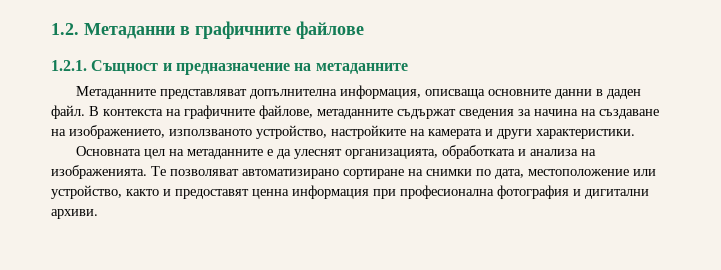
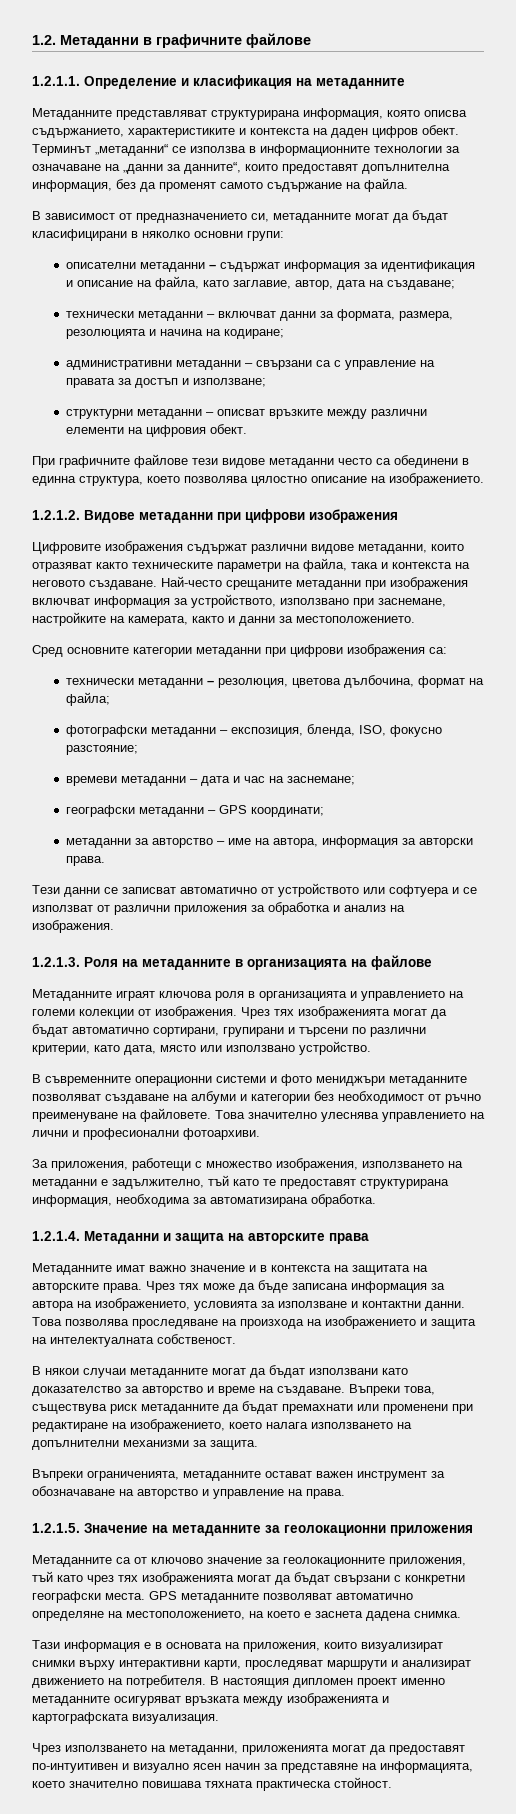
[51,60,290,75] 1.2.1. Същност и предназначение -> [32,75,292,89] 1.2.1.1. Определение и класификация
[250,85,642,99] [51,105,659,119] [51,125,635,139] [76,145,597,159] [51,165,656,179] [51,185,649,199] [51,209,98,219] допълнителна информация, описваща основните данни в даден файл. В контекста на графичните файлове, метаданните съдържат сведения за начина на създаване на изображението, използваното устройство, настройките на камерата и други характеристики. // Основната цел на метаданните е да улеснят организацията, обработката и анализа на изображенията. Те позволяват автоматизирано сортиране на снимки по дата, местоположение или устройство, както и предоставят ценна информация при професионална фотография и дигитални архиви. -> [211,108,467,120] [32,125,459,138] [32,144,460,156] [32,162,450,174] [32,178,408,192] [32,210,448,223] [32,229,284,241] [65,260,475,272] [65,276,455,290] [65,309,453,321] [65,329,284,339] [65,360,435,370] [65,378,266,388] [65,409,427,419] [65,424,247,437] [32,454,469,468] [32,473,484,486] [32,509,398,523] [32,541,464,554] [32,558,470,572] [32,576,468,590] [32,594,446,608] [32,612,415,626] [32,644,447,657] [65,675,484,688] [65,692,110,706] [65,724,442,737] [65,745,138,755] [65,776,355,786] [65,805,324,817] [65,836,473,848] [65,856,105,866] [32,883,477,897] [32,902,405,915] [32,920,114,933] [32,955,432,970] [32,989,464,1001] [32,1006,447,1019] [32,1024,426,1037] [32,1041,371,1055] [32,1074,467,1086] [32,1091,481,1104] [32,1108,485,1122] [32,1128,260,1140] [32,1158,463,1171] [32,1175,449,1189] [32,1194,376,1207] [32,1231,369,1244] [32,1263,428,1275] [32,1280,445,1293] [32,1298,465,1311] [32,1316,476,1329] [32,1334,236,1347] [32,1365,408,1378] [32,1384,435,1396] [32,1401,473,1414] [32,1419,412,1432] [32,1440,258,1450] [32,1469,445,1481] [32,1486,345,1499] [32,1523,473,1536] [32,1555,466,1567] [32,1571,465,1585] [32,1591,413,1603] [32,1611,461,1621] [32,1640,443,1652] [32,1660,471,1670] [32,1675,445,1688] [32,1693,389,1706] [32,1712,219,1724] [32,1743,465,1755] [32,1761,473,1773] [32,1777,392,1791] структурирана информация, която описва съдържанието, характеристиките и контекста на даден цифров обект. Терминът „метаданни“ се използва в информационните технологии за означаване на „данни за данните“, които предоставят допълнителна информация, без да променят самото съдържание на файла. // В зависимост от предназначението си, метаданните могат да бъдат класифицирани в няколко основни групи: // описателни метаданни – съдържат информация за идентификация и описание на файла, като заглавие, автор, дата на създаване; // технически метаданни – включват данни за формата, размера, резолюцията и начина на кодиране; // административни метаданни – свързани са с управление на правата за достъп и използване; // структурни метаданни – описват връзките между различни елементи на цифровия обект. // При графичните файлове тези видове метаданни често са обединени в единна структура, което позволява цялостно описание на изображението. // 1.2.1.2. Видове метаданни при цифрови изображения // Цифровите изображения съдържат различни видове метаданни, които отразяват както техническите параметри на файла, така и контекста на неговото създаване. Най-често срещаните метаданни при изображения включват информация за устройството, използвано при заснемане, настройките на камерата, както и данни за местоположението. // Сред основните категории метаданни при цифрови изображения са: // технически метаданни – резолюция, цветова дълбочина, формат на файла; // фотографски метаданни – експозиция, бленда, ISO, фокусно разстояние; // времеви метаданни – дата и час на заснемане; // географски метаданни – GPS координати; // метаданни за авторство – име на автора, информация за авторски права. // Тези данни се записват автоматично от устройството или софтуера и се използват от различни приложения за обработка и анализ на изображения. // 1.2.1.3. Роля на метаданните в организацията на файлове // Метаданните играят ключова роля в организацията и управлението на големи колекции от изображения. Чрез тях изображенията могат да бъдат автоматично сортирани, групирани и търсени по различни критерии, като дата, място или използвано устройство. // В съвременните операционни системи и фото мениджъри метаданните позволяват създаване на албуми и категории без необходимост от ръчно преименуване на файловете. Това значително улеснява управлението на лични и професионални фотоархиви. // За приложения, работещи с множество изображения, използването на метаданни е задължително, тъй като те предоставят структурирана информация, необходима за автоматизирана обработка. // 1.2.1.4. Метаданни и защита на авторските права // Метаданните имат важно значение и в контекста на защитата на авторските права. Чрез тях може да бъде записана информация за автора на изображението, условията за използване и контактни данни. Това позволява проследяване на произхода на изображението и защита на интелектуалната собственост. // В някои случаи метаданните могат да бъдат използвани като доказателство за авторство и време на създаване. Въпреки това, съществува риск метаданните да бъдат премахнати или променени при редактиране на изображението, което налага използването на допълнителни механизми за защита. // Въпреки ограниченията, метаданните остават важен инструмент за обозначаване на авторство и управление на права. // 1.2.1.5. Значение на метаданните за геолокационни приложения // Метаданните са от ключово значение за геолокационните приложения, тъй като чрез тях изображенията могат да бъдат свързани с конкретни географски места. GPS метаданните позволяват автоматично определяне на местоположението, на което е заснета дадена снимка. // Тази информация е в основата на приложения, които визуализират снимки върху интерактивни карти, проследяват маршрути и анализират движението на потребителя. В настоящия дипломен проект именно метаданните осигуряват връзката между изображенията и картографската визуализация. // Чрез използването на метаданни, приложенията могат да предоставят по-интуитивен и визуално ясен начин за представяне на информацията, което значително повишава тяхната практическа стойност.

